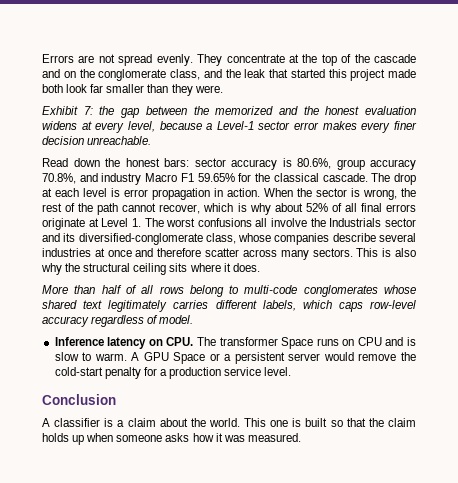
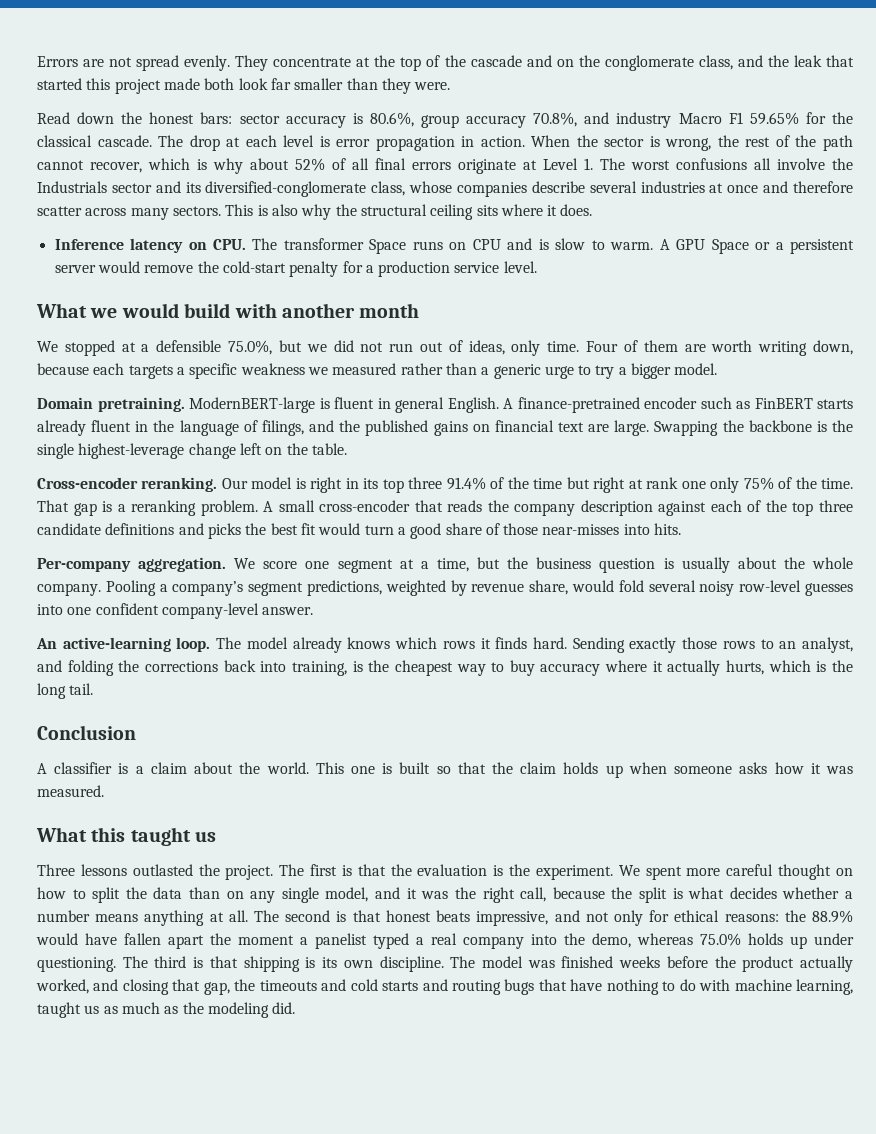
[42,106,416,118] [42,121,417,133] [42,136,152,145] // Exhibit 7: the gap between the memorized and the honest evaluation widens at every level, because a Level-1 sector error makes every finer decision unreachable. -> (451, 86) none
[42,285,417,297] [42,300,416,312] [42,315,194,327] // More than half of all rows belong to multi-code conglomerates whose shared text legitimately carries different labels, which caps row-level accuracy regardless of model. -> (593, 210) none
(292, 371) none -> [36,303,420,318] [37,340,854,356] [37,363,718,379] [37,397,853,413] [37,420,853,436] [37,443,347,459] [37,477,853,493] [37,500,853,516] [37,523,682,539] [37,557,854,573] [37,580,853,596] [37,603,314,619] [36,637,853,653] [37,660,853,676] [37,683,94,699] // What we would build with another month // We stopped at a defensible 75.0%, but we did not run out of ideas, only time. Four of them are worth writing down, because each targets a specific weakness we measured rather than a generic urge to try a bigger model. // Domain pretraining. ModernBERT-large is fluent in general English. A finance-pretrained encoder such as FinBERT starts already fluent in the language of filings, and the published gains on financial text are large. Swapping the backbone is the single highest-leverage change left on the table. // Cross-encoder reranking. Our model is right in its top three 91.4% of the time but right at rank one only 75% of the time. That gap is a reranking problem. A small cross-encoder that reads the company description against each of the top three candidate definitions and picks the best fit would turn a good share of those near-misses into hits. // Per-company aggregation. We score one segment at a time, but the business question is usually about the whole company. Pooling a company’s segment predictions, weighted by revenue share, would fold several noisy row-level guesses into one confident company-level answer. // An active-learning loop. The model already knows which rows it finds hard. Sending exactly those rows to an analyst, and folding the corrections back into training, is the cheapest way to buy accuracy where it actually hurts, which is the long tail.
(301, 437) none -> [36,827,217,846] [37,864,854,880] [37,887,853,903] [37,910,854,926] [36,933,854,949] [37,956,853,972] [36,979,854,995] [37,1002,296,1018] // What this taught us // Three lessons outlasted the project. The first is that the evaluation is the experiment. We spent more careful thought on how to split the data than on any single model, and it was the right call, because the split is what decides whether a number means anything at all. The second is that honest beats impressive, and not only for ethical reasons: the 88.9% would have fallen apart the moment a panelist typed a real company into the demo, whereas 75.0% holds up under questioning. The third is that shipping is its own discipline. The model was finished weeks before the product actually worked, and closing that gap, the timeouts and cold starts and routing bugs that have nothing to do with machine learning, taught us as much as the modeling did.

